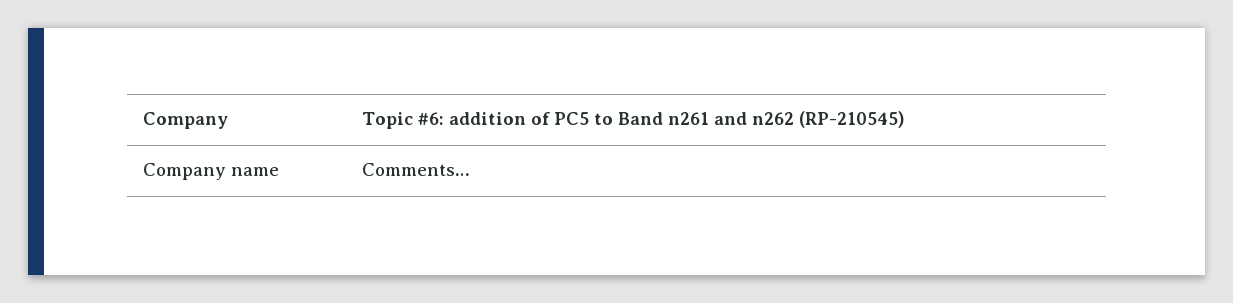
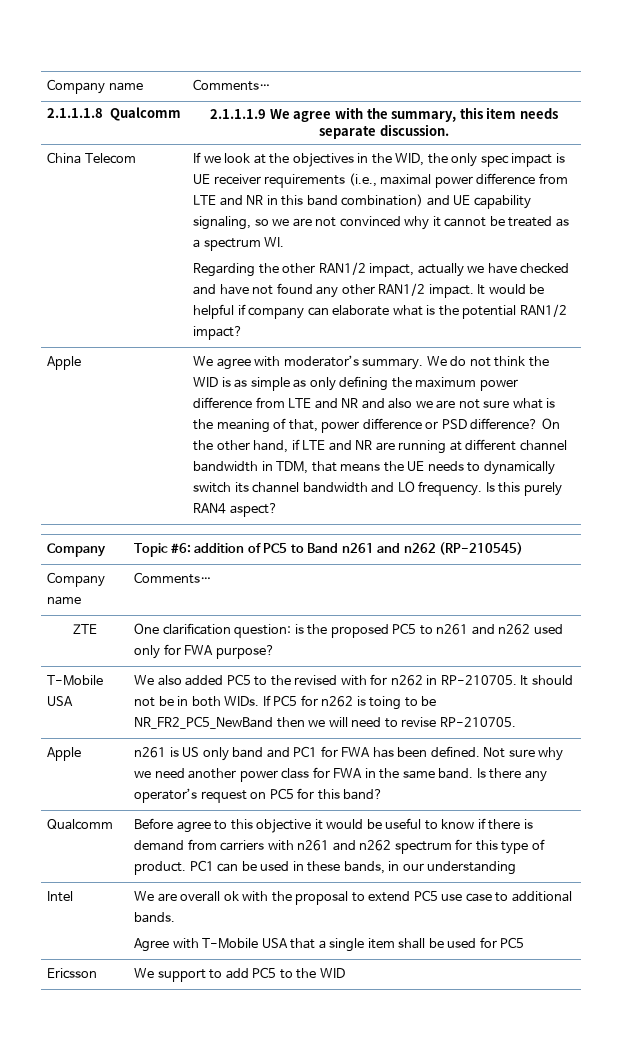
[143,112,229,129] Company -> [47,79,143,94] [193,79,272,91] [47,107,181,121] [210,107,558,122] [319,124,449,139] [47,152,136,164] [193,152,565,167] [193,173,568,188] [193,194,531,209] [193,216,569,230] [193,237,285,251] [193,262,570,277] [193,283,545,298] [193,304,567,319] [193,326,244,340] [47,356,82,370] [193,355,549,370] [193,376,518,391] [193,397,556,409] [193,418,560,433] [193,439,567,454] [193,461,555,475] [193,481,562,496] [193,503,278,517] [47,543,107,557] Company name | Comments… // 2.1.1.1.8 Qualcomm | 2.1.1.1.9 We agree with the summary, this item needs separate discussion. // China Telecom | If we look at the objectives in the WID, the only spec impact is UE receiver requirements (i.e., maximal power difference from LTE and NR in this band combination) and UE capability signaling, so we are not convinced why it cannot be treated as a spectrum WI. // Regarding the other RAN1/2 impact, actually we have checked and have not found any other RAN1/2 impact. It would be helpful if company can elaborate what is the potential RAN1/2 impact? // Apple | We agree with moderator’s summary. We do not think the WID is as simple as only defining the maximum power difference from LTE and NR and also we are not sure what is the meaning of that, power difference or PSD difference? On the other hand, if LTE and NR are running at different channel bandwidth in TDM, that means the UE needs to dynamically switch its channel bandwidth and LO frequency. Is this purely RAN4 aspect? // Company
(471, 169) none -> [73,624,97,634] [134,623,563,638] [134,644,275,659] [47,675,104,686] [47,696,74,706] [134,674,573,686] [134,695,437,710] [134,716,516,729] [47,747,82,761] [134,746,564,761] [134,767,547,782] [134,788,384,803] [47,819,114,830] [134,818,533,833] [134,839,545,854] [134,860,517,875] [47,891,74,902] [134,890,572,905] [134,912,176,923] [134,937,525,952] [47,968,98,979] [134,967,345,982] // ZTE | One clarification question: is the proposed PC5 to n261 and n262 used only for FWA purpose? // T-Mobile USA | We also added PC5 to the revised with for n262 in RP-210705. It should not be in both WIDs. If PC5 for n262 is toing to be NR_FR2_PC5_NewBand then we will need to revise RP-210705. // Apple | n261 is US only band and PC1 for FWA has been defined. Not sure why we need another power class for FWA in the same band. Is there any operator’s request on PC5 for this band? // Qualcomm | Before agree to this objective it would be useful to know if there is demand from carriers with n261 and n262 spectrum for this type of product. PC1 can be used in these bands, in our understanding // Intel | We are overall ok with the proposal to extend PC5 use case to additional bands. // Agree with T-Mobile USA that a single item shall be used for PC5 // Ericsson | We support to add PC5 to the WID

